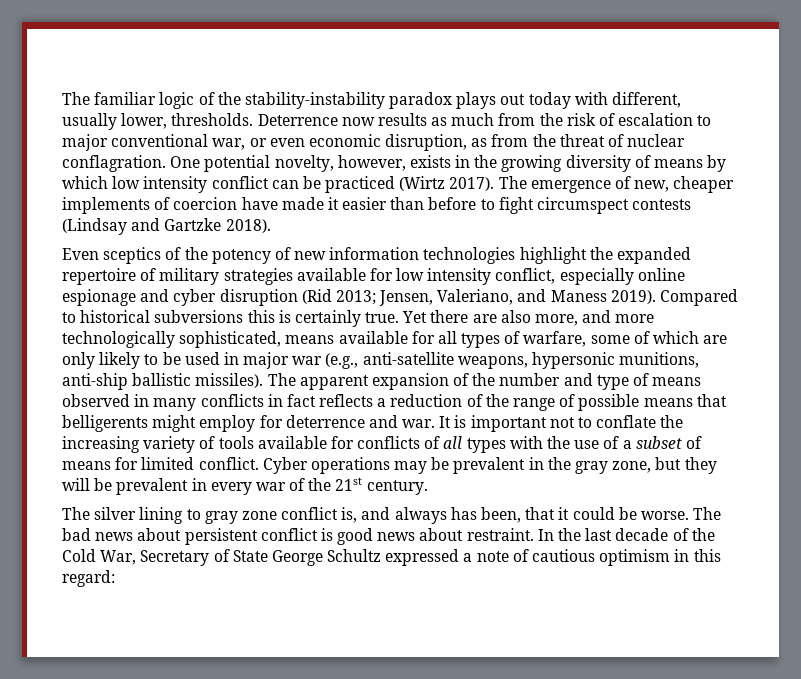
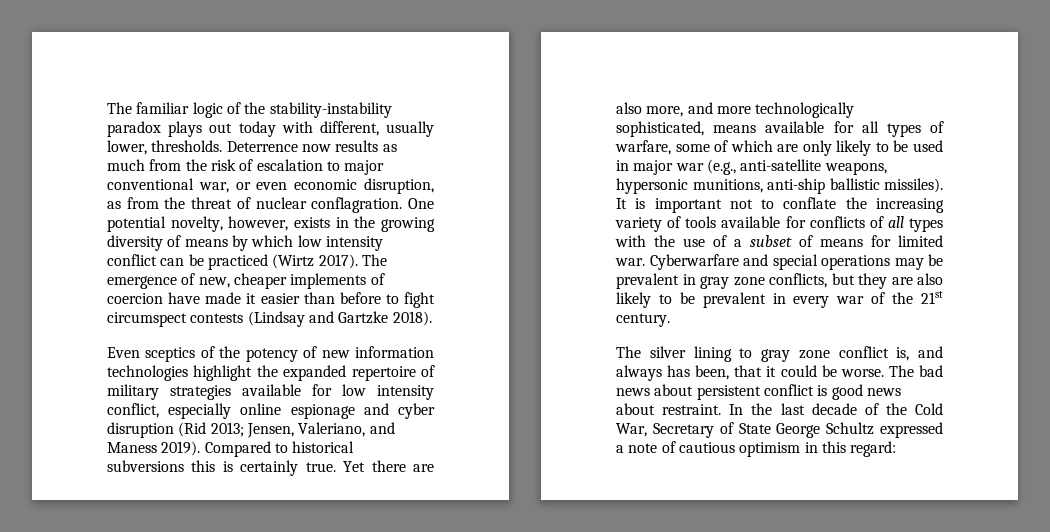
[267,373,702,390] [62,394,727,411] [62,415,436,432] The apparent expansion of the number and type of means observed in many conflicts in fact reflects a reduction of the range of possible means that belligerents might employ for deterrence and war. -> (943, 185) none
[198,457,308,474] conflict. Cyber -> [615,254,818,270] war. Cyberwarfare and special
[547,457,717,474] [62,478,90,491] the gray zone, but they will -> [700,273,943,289] [616,292,672,308] gray zone conflicts, but they are also likely to

